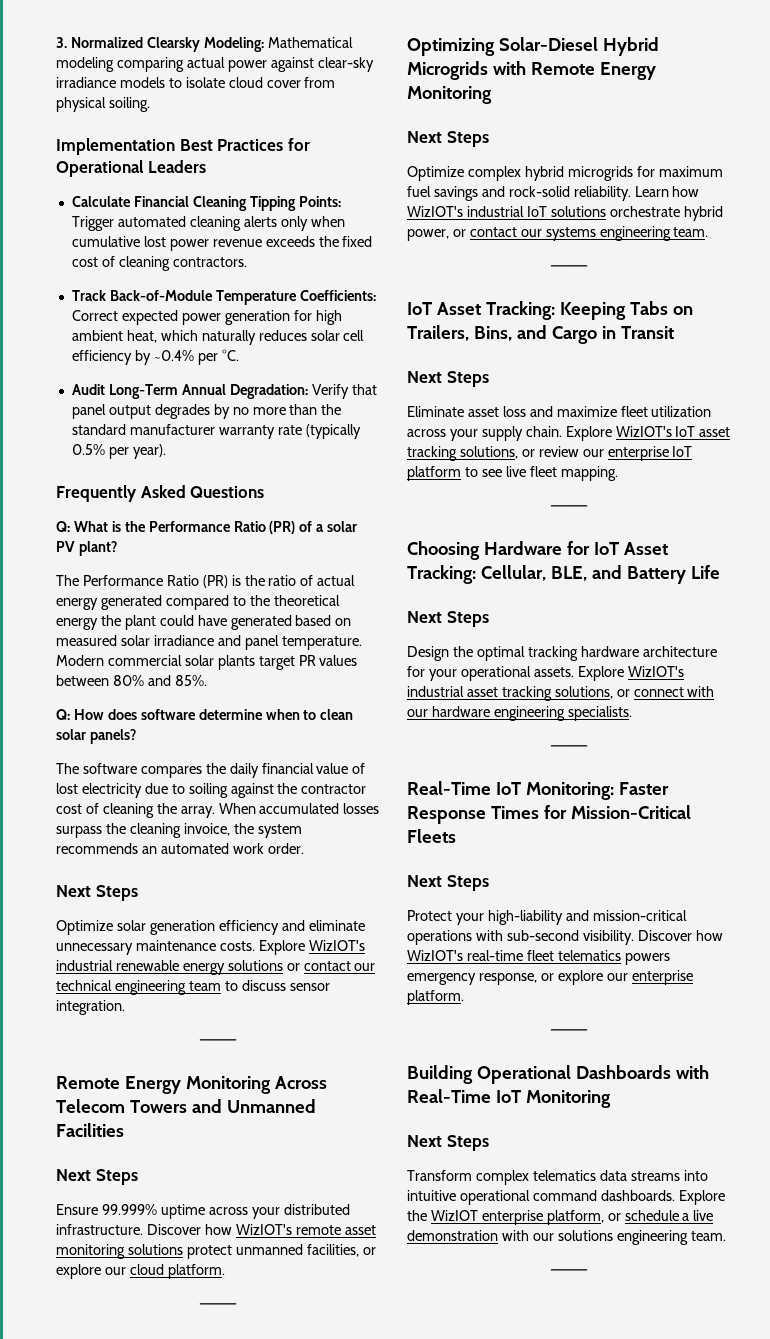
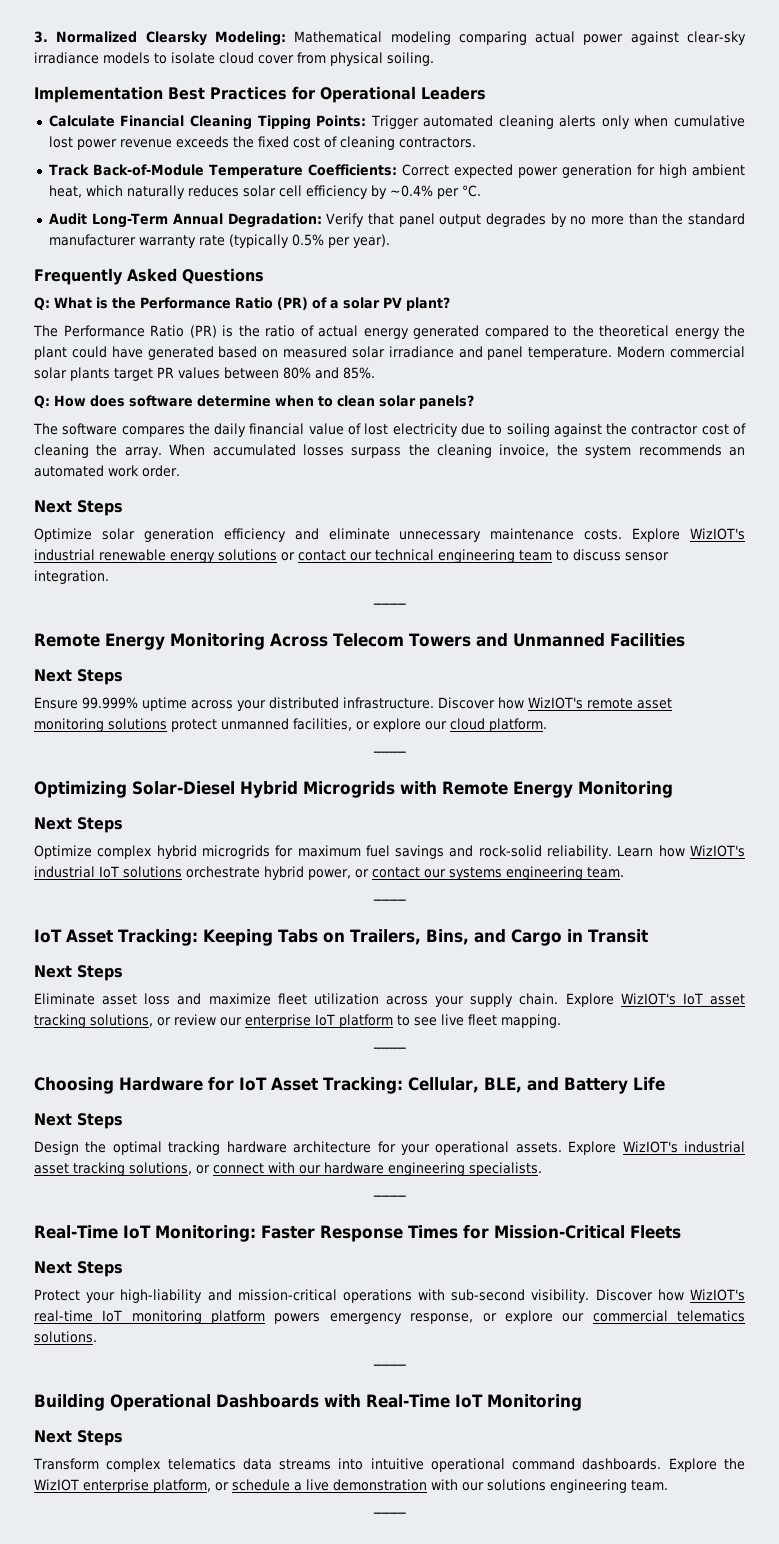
[526,950,621,961] fleet telematics -> [102,1310,266,1324] IoT monitoring platform
[631,970,693,985] [407,990,464,1005] enterprise platform. -> [592,1310,746,1322] [34,1331,97,1343] commercial telematics solutions.

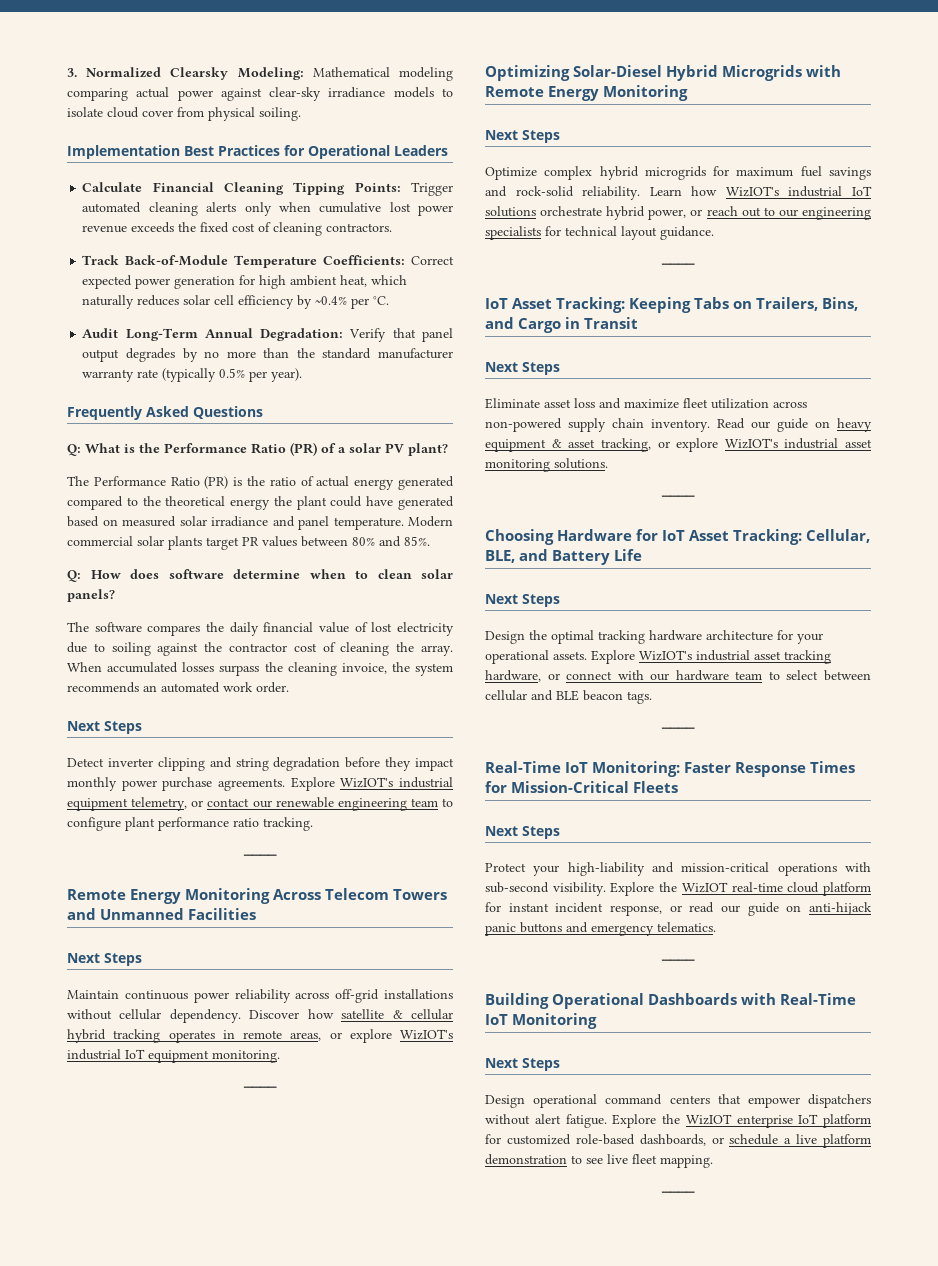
[34,528,745,542] [34,549,434,563] Optimize solar generation efficiency and eliminate unnecessary maintenance costs. Explore WizIOT's industrial renewable energy solutions or contact our technical -> [67,757,454,771] [67,777,453,791] [67,797,334,811] Detect inverter clipping and string degradation before they impact monthly power purchase agreements. Explore WizIOT's industrial equipment telemetry, or contact our renewable
[573,549,669,561] [34,570,109,584] discuss sensor integration. -> [67,817,313,831] configure plant performance ratio tracking.
[34,697,672,711] [34,718,547,732] Ensure 99.999% uptime across your distributed infrastructure. Discover how WizIOT's remote asset monitoring solutions protect unmanned facilities, or explore our cloud platform. -> [67,989,453,1003] [67,1009,453,1023] [67,1029,453,1043] [67,1049,280,1063] Maintain continuous power reliability across off-grid installations without cellular dependency. Discover how satellite & cellular hybrid tracking operates in remote areas, or explore WizIOT's industrial IoT equipment monitoring.
[372,866,624,880] contact our systems engineering team. -> [706,206,871,220] [485,226,714,240] reach out to our engineering specialists for technical layout guidance.
[435,993,745,1007] [34,1014,561,1028] your supply chain. Explore WizIOT's IoT asset tracking solutions, or review our enterprise IoT platform to see live fleet mapping. -> [485,418,872,432] [485,438,872,452] [485,458,608,472] non-powered supply chain inventory. Read our guide on heavy equipment & asset tracking, or explore WizIOT's industrial asset monitoring solutions.
[129,1162,192,1175] solutions, -> [485,670,541,682] hardware,
[388,1162,542,1176] engineering specialists. -> [735,670,871,681] [485,690,652,704] team to select between cellular and BLE beacon tags.
[595,1289,745,1301] [34,1310,746,1324] [34,1331,97,1343] Discover how WizIOT's real-time IoT monitoring platform powers emergency response, or explore our commercial telematics solutions. -> [610,882,871,896] [485,902,872,916] [485,922,716,936] Explore the WizIOT real-time cloud platform for instant incident response, or read our guide on anti-hijack panic buttons and emergency telematics.
[33,1458,746,1472] [34,1479,668,1493] Transform complex telematics data streams into intuitive operational command dashboards. Explore the WizIOT enterprise platform, or schedule a live demonstration with our solutions engineering team. -> [485,1094,871,1108] [485,1114,871,1128] [485,1134,871,1148] [485,1154,713,1168] Design operational command centers that empower dispatchers without alert fatigue. Explore the WizIOT enterprise IoT platform for customized role-based dashboards, or schedule a live platform demonstration to see live fleet mapping.

